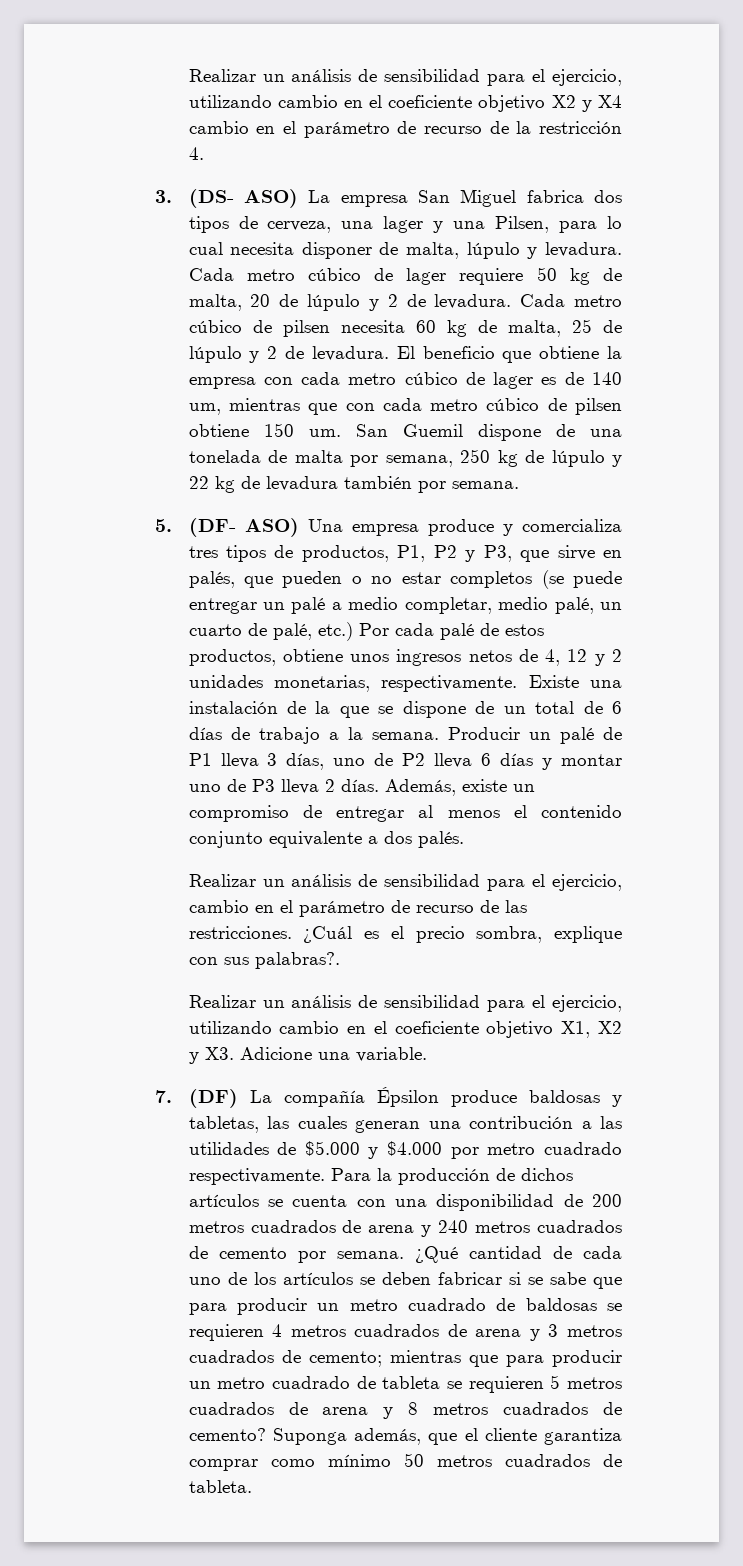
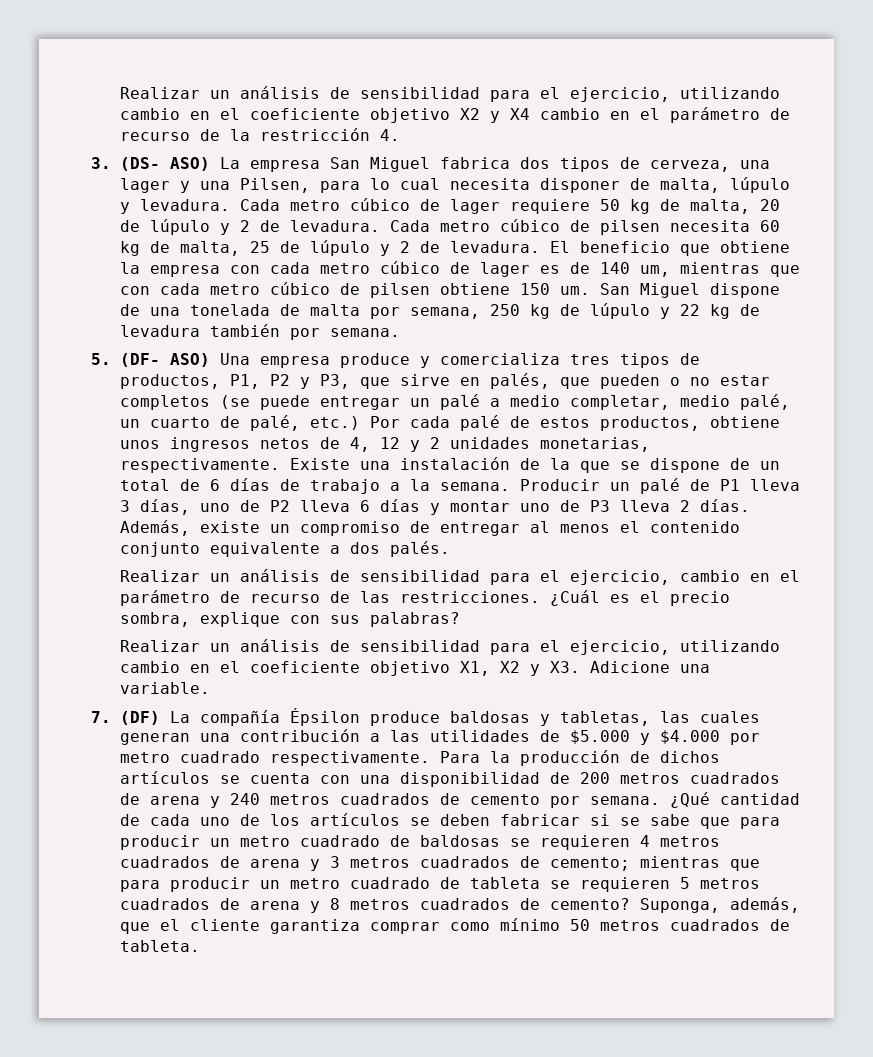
[402,424,463,437] Guemil -> [640,283,701,298] Miguel
[254,952,340,969] palabras?. -> [370,612,461,627] palabras?
[272,1428,347,1445] Suponga -> [640,898,721,913] Suponga,

